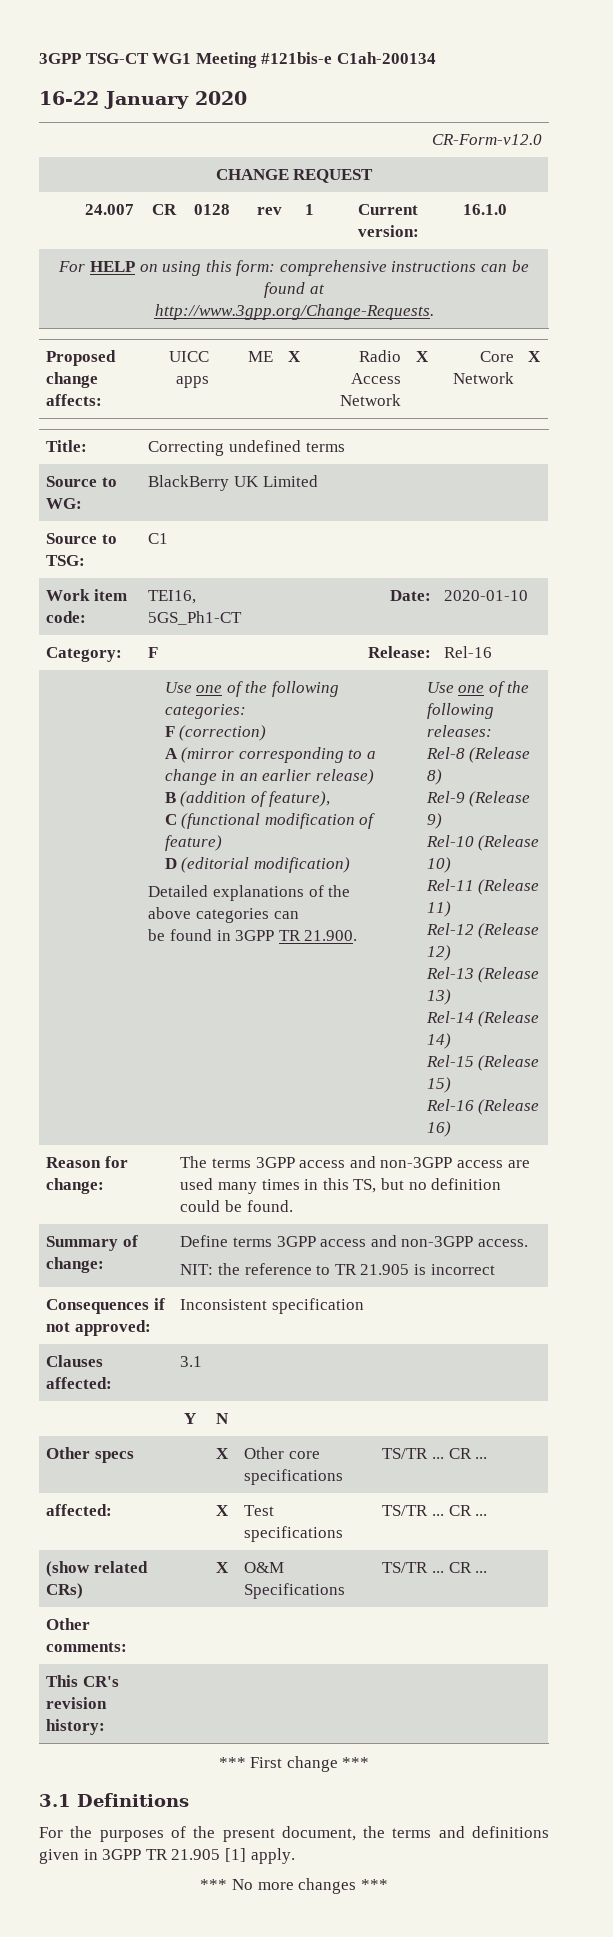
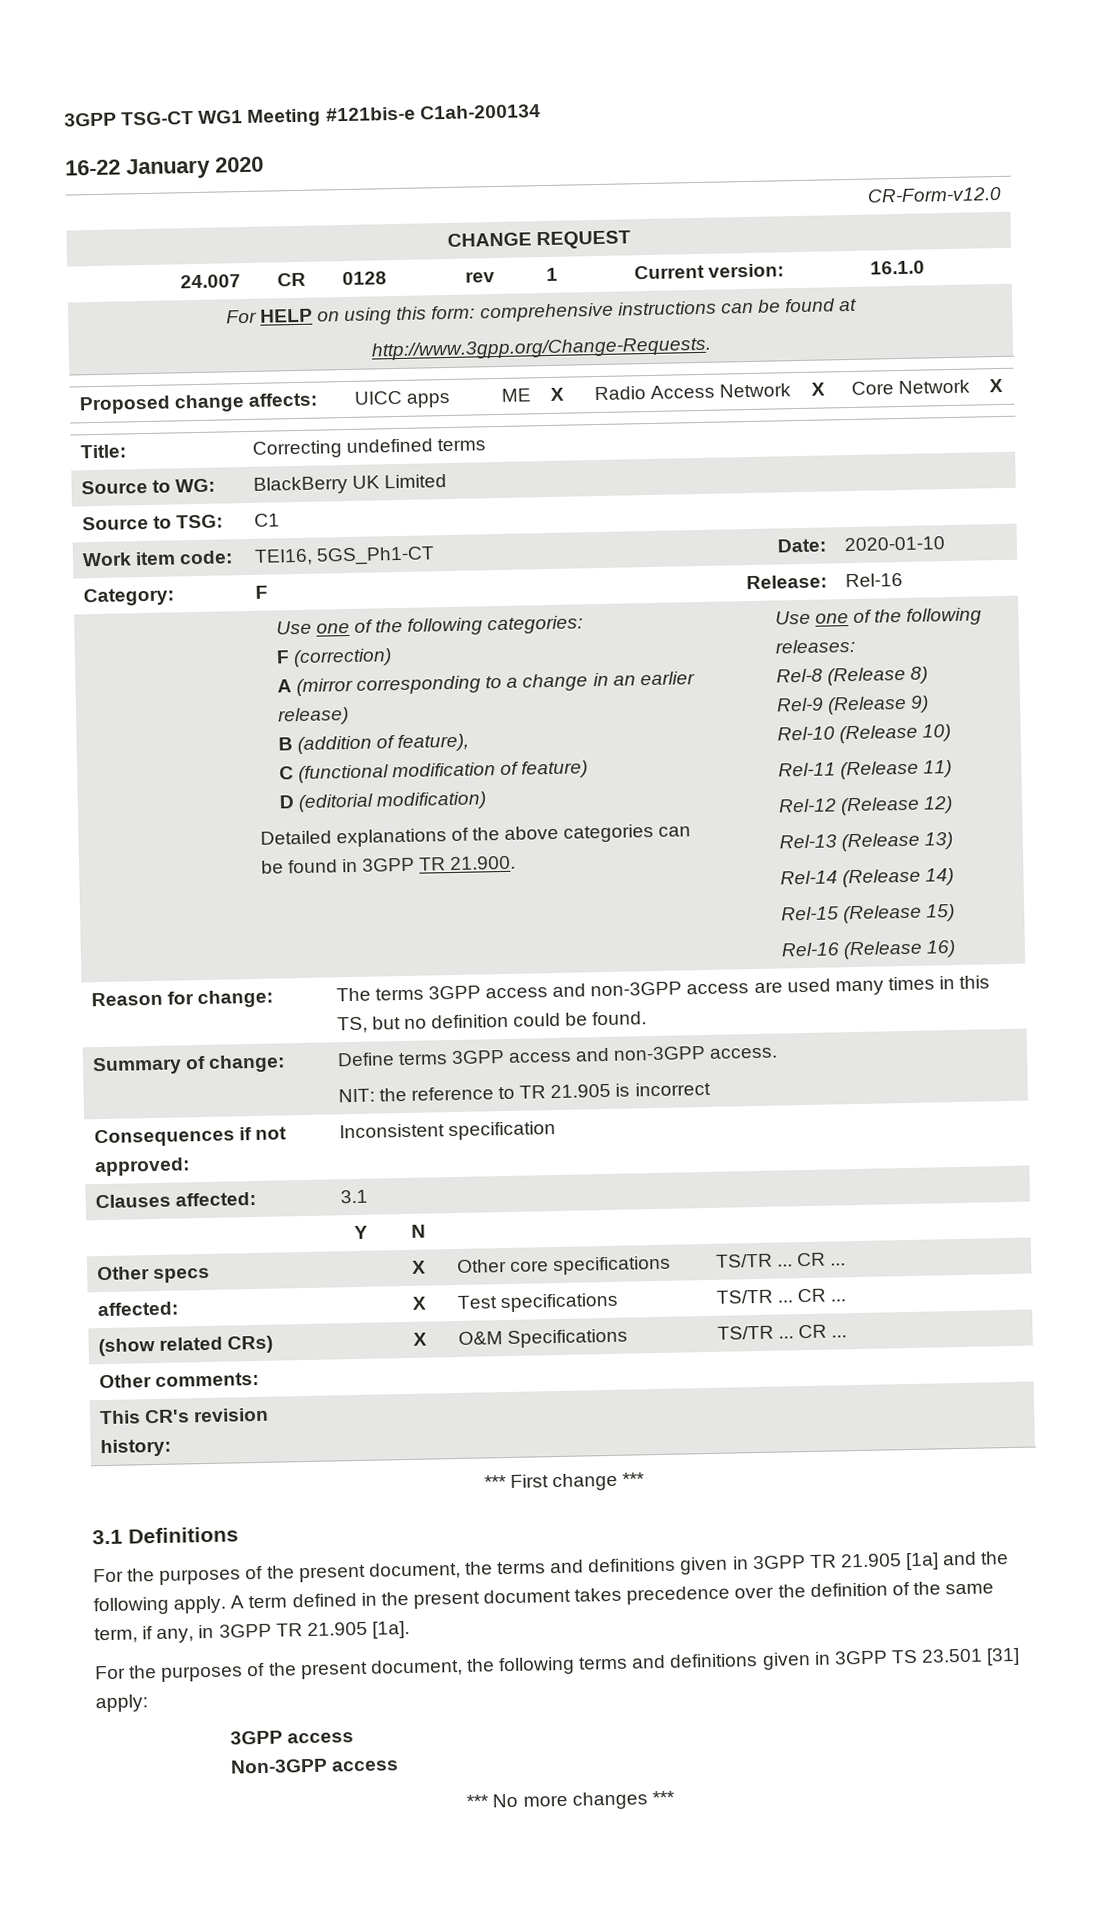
[224,1848,295,1864] [1] apply. -> [905,1551,1010,1571] [93,1581,995,1616] [94,1621,410,1644] [95,1647,1021,1682] [95,1694,148,1713] [230,1730,355,1745] [230,1758,400,1774] [1a] and the following apply. A term defined in the present document takes precedence over the definition of the same term, if any, in 3GPP TR 21.905 [1a]. // For the purposes of the present document, the following terms and definitions given in 3GPP TS 23.501 [31] apply: // 3GPP access // Non-3GPP access

